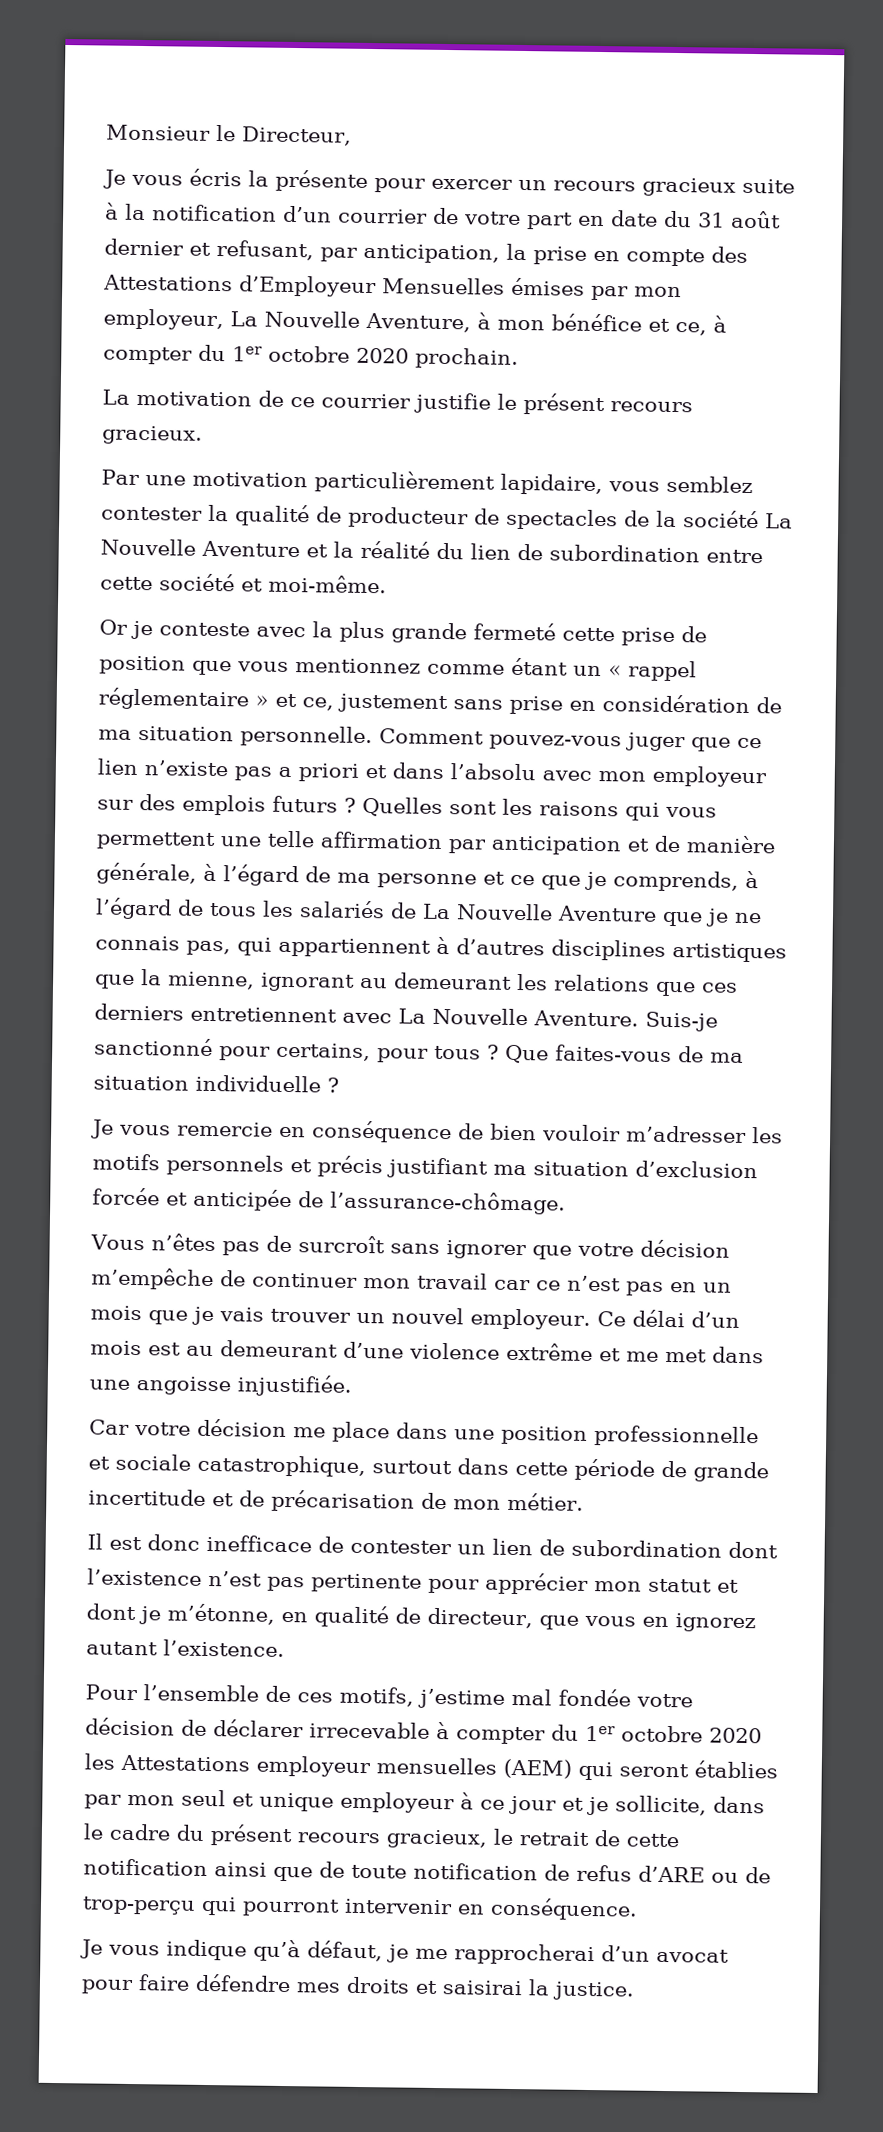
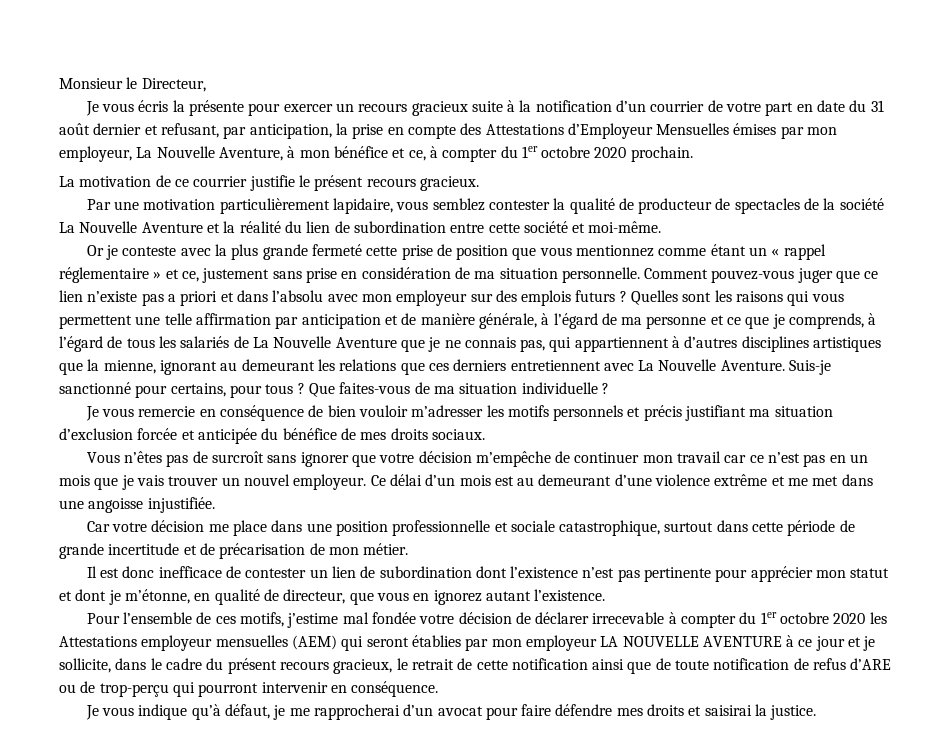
[298,1190,566,1215] de l’assurance-chômage. -> [261,428,485,440] du bénéfice de mes droits sociaux.
[181,1789,455,1814] seul et unique employeur -> [525,635,782,651] employeur LA NOUVELLE AVENTURE

